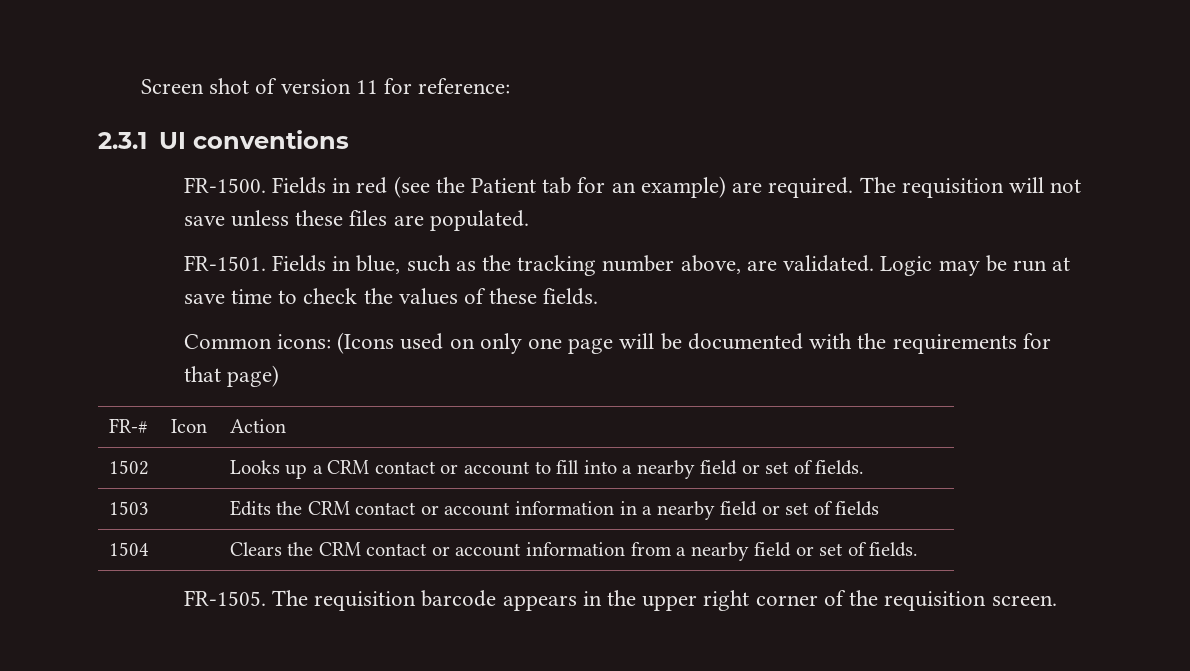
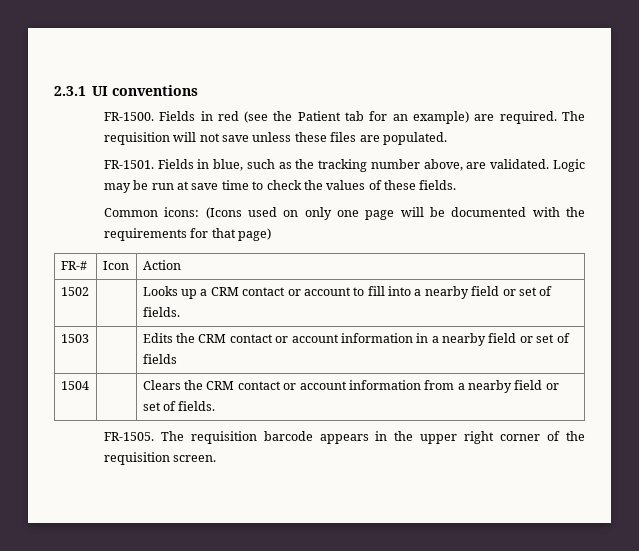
[140,78,511,94] Screen shot of version 11 for reference: // -> (54, 91) none

